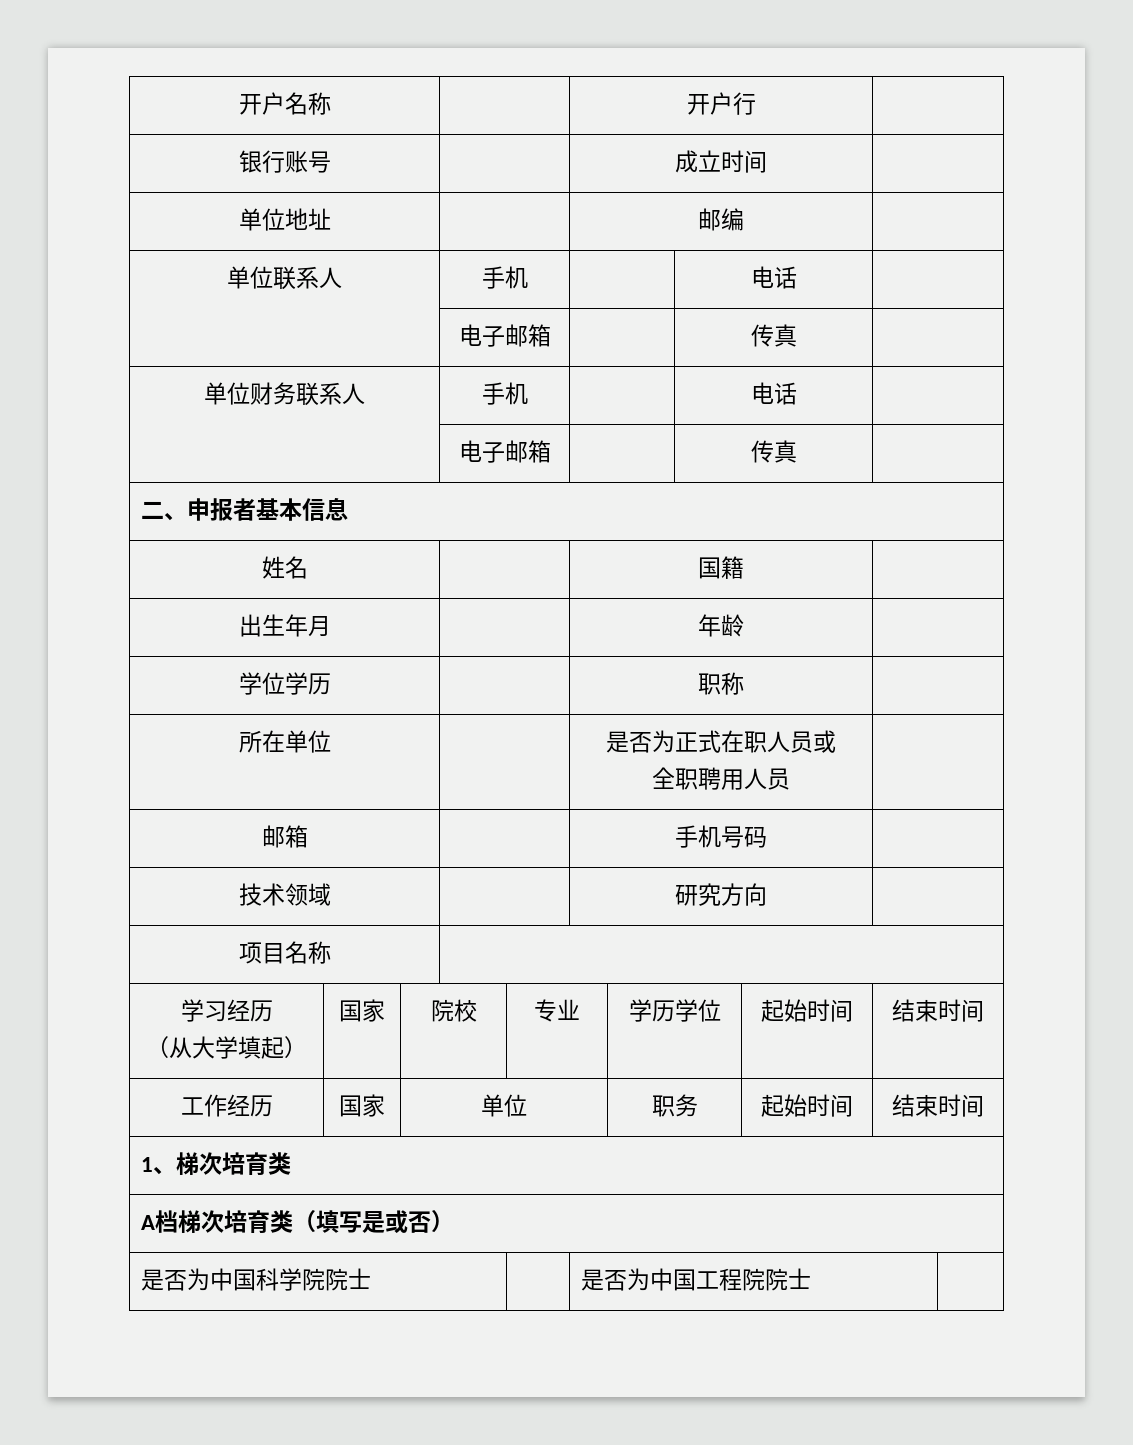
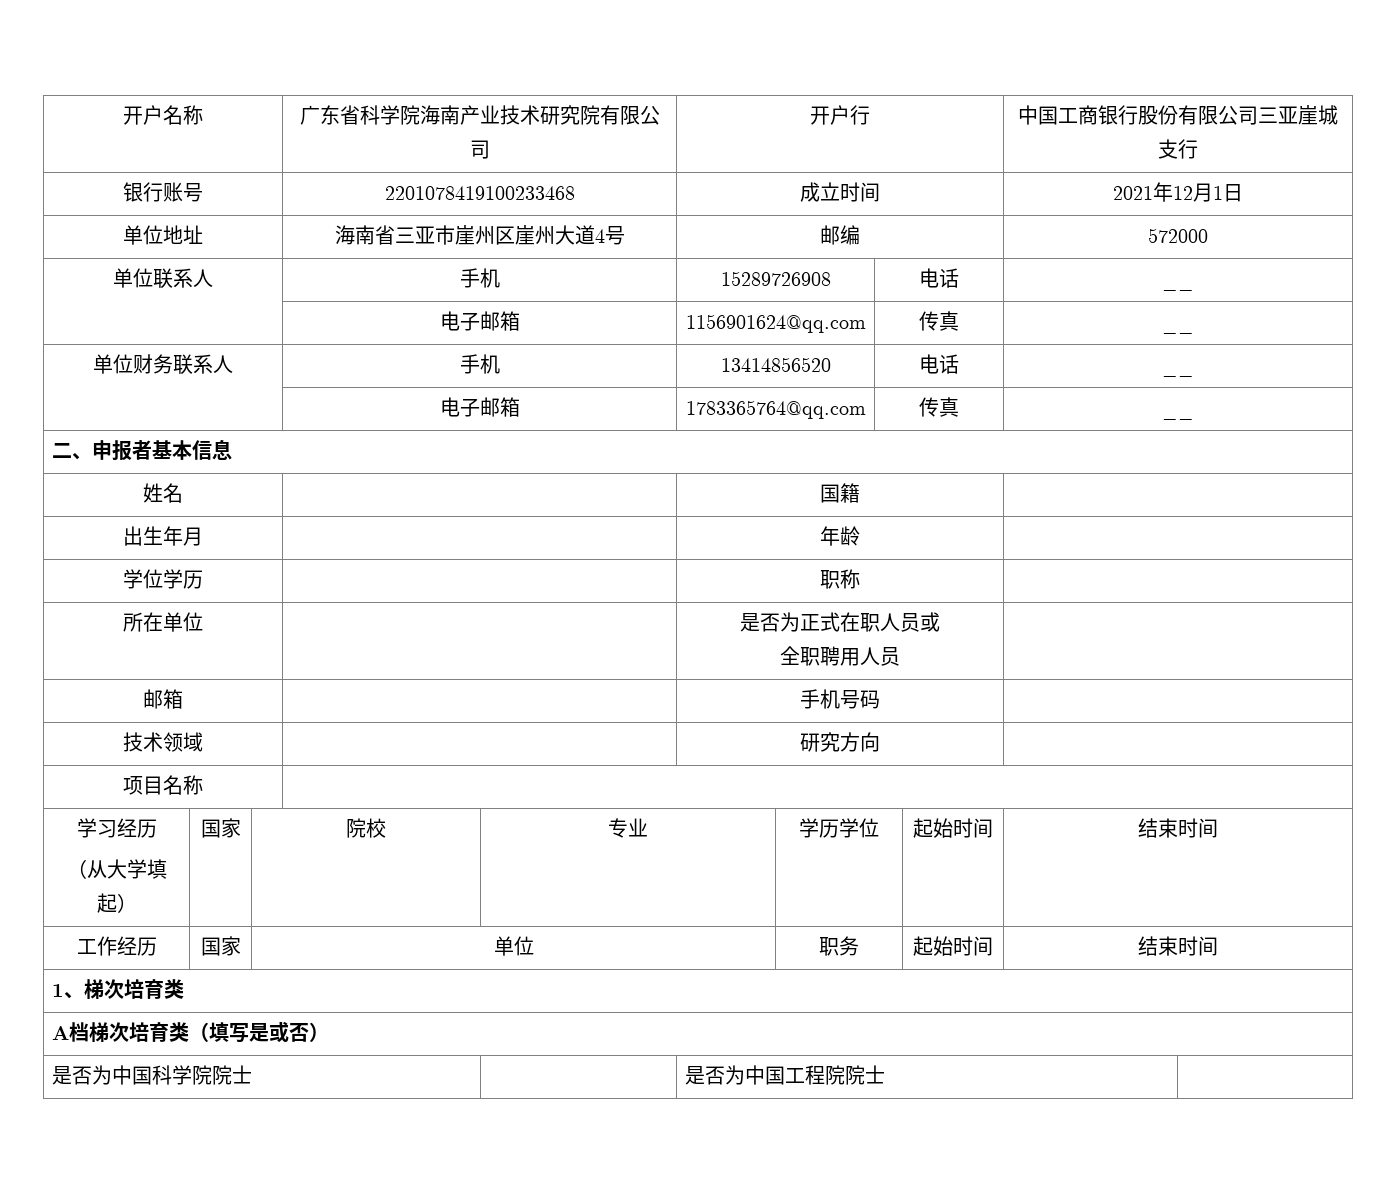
[686,92,756,115] | 开户行 | -> [299,105,660,125] [469,140,490,159] [810,105,870,125] [1018,105,1338,125] [1157,139,1198,159] 广东省科学院海南产业技术研究院有限公司 | 开户行 | 中国工商银行股份有限公司三亚崖城支行
(331, 162) none -> [384,186,575,200] 2201078419100233468
[238,208,331,231] // 单位地址 | -> [1112,182,1243,202] [123,225,203,245] [334,225,625,245] 2021年12月1日 // 单位地址 | 海南省三亚市崖州区崖州大道4号
(744, 219) none -> [1147,228,1208,243] 572000
[750,266,797,289] [458,324,551,347] [750,324,797,347] | 电话 | // | 电子邮箱 | | 传真 | -> [720,271,831,286] [919,268,959,288] [1161,286,1194,291] [439,311,520,331] [685,314,866,333] [919,311,959,331] [1161,329,1194,334] 15289726908 | 电话 | __ // | 电子邮箱 | 1156901624@qq.com | 传真 | __
[750,382,797,405] [458,440,551,463] [750,440,797,463] | 电话 | // | 电子邮箱 | | 传真 | -> [720,357,831,372] [919,354,959,374] [1161,372,1194,377] [439,397,520,417] [685,400,866,419] [919,397,959,417] [1161,415,1194,420] 13414856520 | 电话 | __ // | 电子邮箱 | 1783365764@qq.com | 传真 | __

